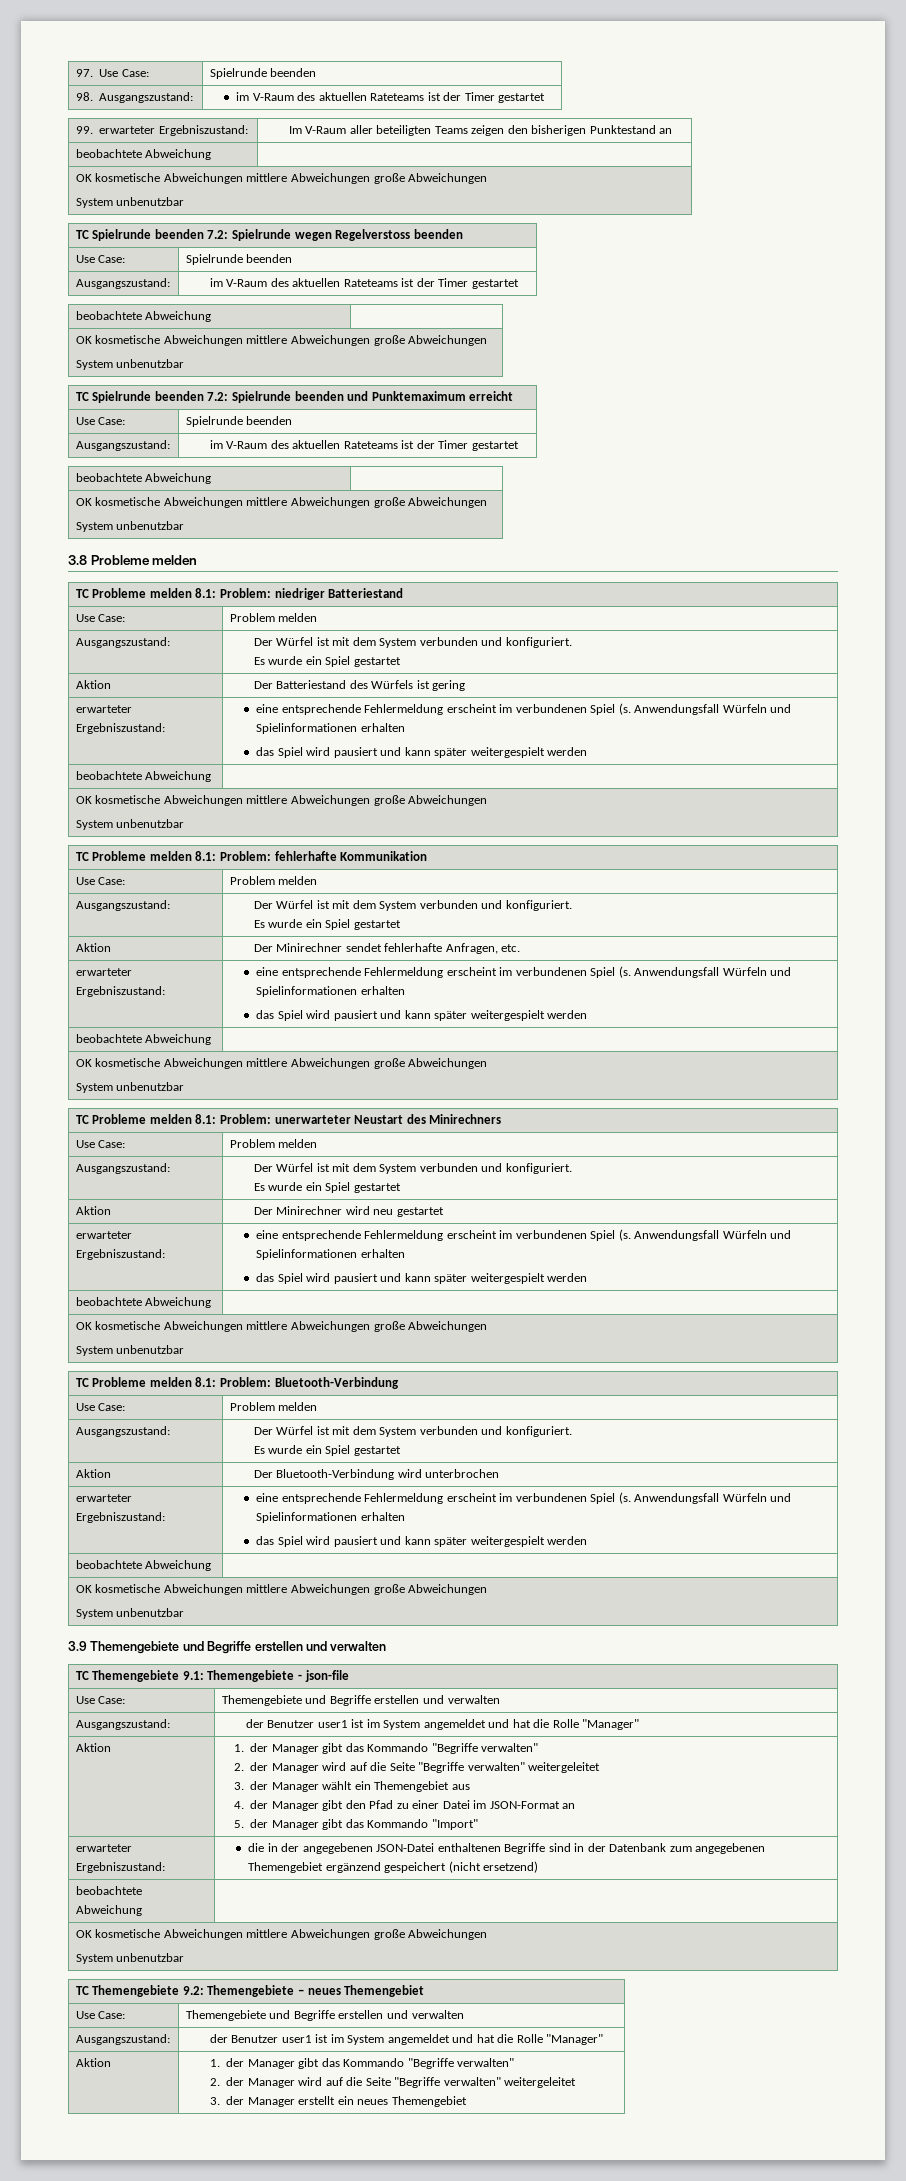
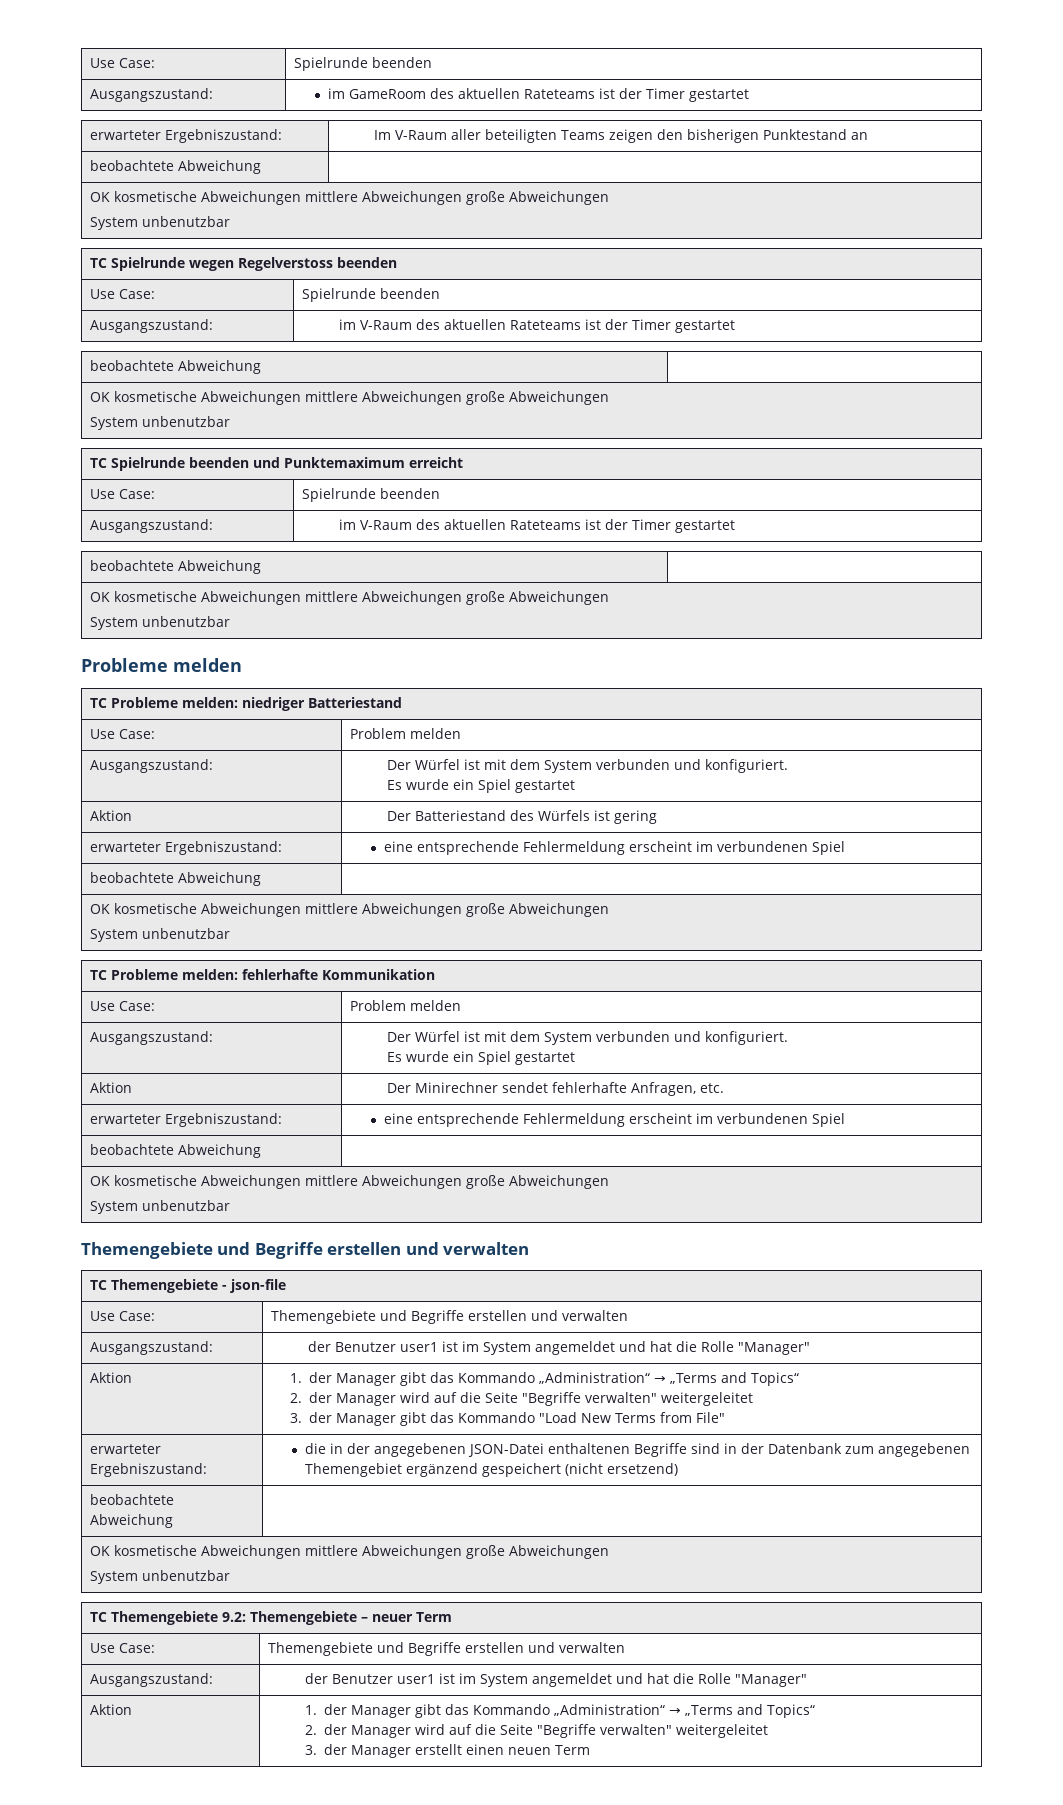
[75,69,149,77] [209,68,317,79] [75,92,194,103] [236,92,546,103] [75,126,93,134] 97. Use Case: | Spielrunde beenden // 98. Ausgangszustand: | im V-Raum des aktuellen Rateteams ist der Timer gestartet // 99. -> [89,58,155,68] [293,57,432,71] [89,88,213,102] [327,88,749,102] Use Case: | Spielrunde beenden // Ausgangszustand: | im GameRoom des aktuellen Rateteams ist der Timer gestartet //
[154,229,291,241] beenden 7.2: Spielrunde -> (185, 264) none
[207,391,344,403] 7.2: Spielrunde beenden -> (249, 462) none
[68,555,87,565] 3.8 -> (230, 621) none
[149,588,271,598] melden 8.1: Problem: -> [181,697,238,708] melden:
[618,703,792,715] [256,723,405,734] [256,747,588,758] (s. Anwendungsfall Würfeln und Spielinformationen erhalten // das Spiel wird pausiert und kann später weitergespielt werden -> (845, 848) none
[149,851,271,861] melden 8.1: Problem: -> [181,969,238,980] melden:
[618,966,792,978] [256,986,405,997] [256,1010,588,1021] [75,1034,212,1045] [75,1058,488,1069] [75,1082,185,1093] [75,1114,502,1124] [75,1140,126,1148] [229,1139,318,1148] [75,1163,170,1174] [253,1163,572,1174] [253,1182,401,1193] [75,1206,111,1215] [253,1206,444,1217] [75,1231,132,1239] [75,1249,165,1260] [256,1229,792,1241] [256,1249,405,1260] [256,1273,588,1284] [75,1297,212,1308] [75,1321,488,1332] [75,1345,185,1356] [75,1377,399,1389] [75,1403,126,1411] [229,1402,318,1411] [75,1426,170,1437] [253,1426,572,1437] [253,1445,401,1456] [75,1469,111,1478] [253,1469,500,1480] [75,1494,132,1502] [75,1512,165,1523] [256,1492,792,1504] [256,1512,405,1523] [256,1536,588,1547] (s. Anwendungsfall Würfeln und Spielinformationen erhalten // das Spiel wird pausiert und kann später weitergespielt werden // beobachtete Abweichung | // OK kosmetische Abweichungen mittlere Abweichungen große Abweichungen // System unbenutzbar // TC Probleme melden 8.1: Problem: unerwarteter Neustart des Minirechners // Use Case: | Problem melden // Ausgangszustand: | Der Würfel ist mit dem System verbunden und konfiguriert. // Es wurde ein Spiel gestartet // Aktion | Der Minirechner wird neu gestartet // erwarteter Ergebniszustand: | eine entsprechende Fehlermeldung erscheint im verbundenen Spiel (s. Anwendungsfall Würfeln und Spielinformationen erhalten // das Spiel wird pausiert und kann später weitergespielt werden // beobachtete Abweichung | // OK kosmetische Abweichungen mittlere Abweichungen große Abweichungen // System unbenutzbar // TC Probleme melden 8.1: Problem: Bluetooth-Verbindung // Use Case: | Problem melden // Ausgangszustand: | Der Würfel ist mit dem System verbunden und konfiguriert. // Es wurde ein Spiel gestartet // Aktion | Der Bluetooth-Verbindung wird unterbrochen // erwarteter Ergebniszustand: | eine entsprechende Fehlermeldung erscheint im verbundenen Spiel (s. Anwendungsfall Würfeln und Spielinformationen erhalten // das Spiel wird pausiert und kann später weitergespielt werden -> (845, 1120) none
[68,1641,87,1651] 3.9 -> (230, 1205) none
[182,1670,295,1682] 9.1: Themengebiete -> (218, 1286) none
[431,1743,539,1754] "Begriffe verwalten" -> [538,1372,800,1386] „Administration“ → „Terms and Topics“
[322,1781,470,1792] [233,1800,576,1811] [233,1819,478,1830] wählt ein Themengebiet aus // 4. der Manager gibt den Pfad zu einer Datei im JSON-Format an // 5. der Manager gibt das Kommando "Import" -> [399,1412,726,1426] gibt das Kommando "Load New Terms from File"
[307,1985,425,1997] neues Themengebiet -> [371,1612,452,1622] neuer Term
[407,2058,515,2069] "Begriffe verwalten" -> [554,1704,816,1718] „Administration“ → „Terms and Topics“
[337,2096,467,2107] ein neues Themengebiet -> [466,1744,591,1755] einen neuen Term

